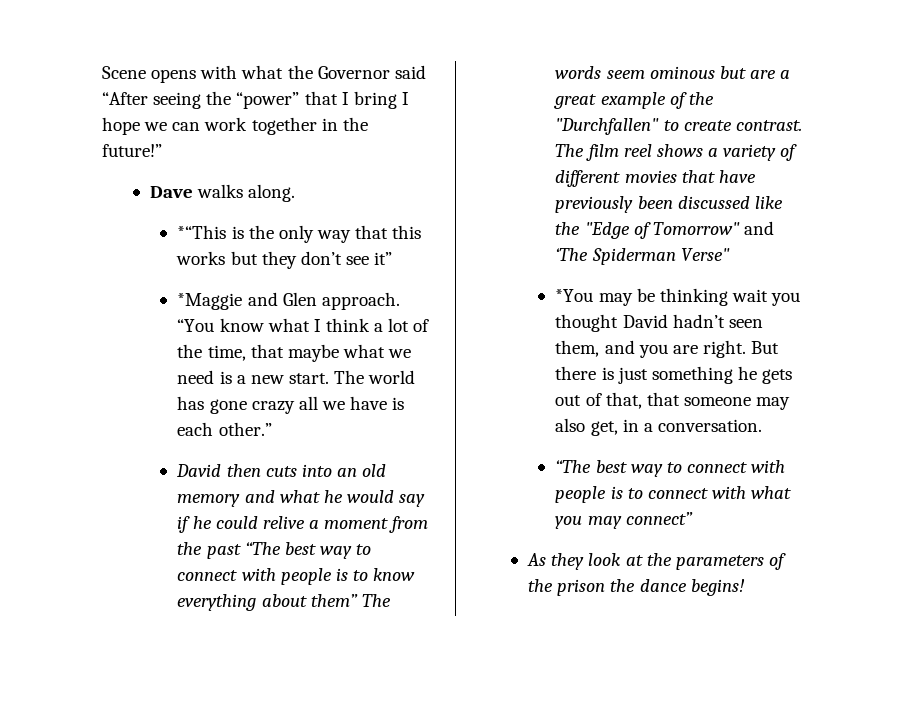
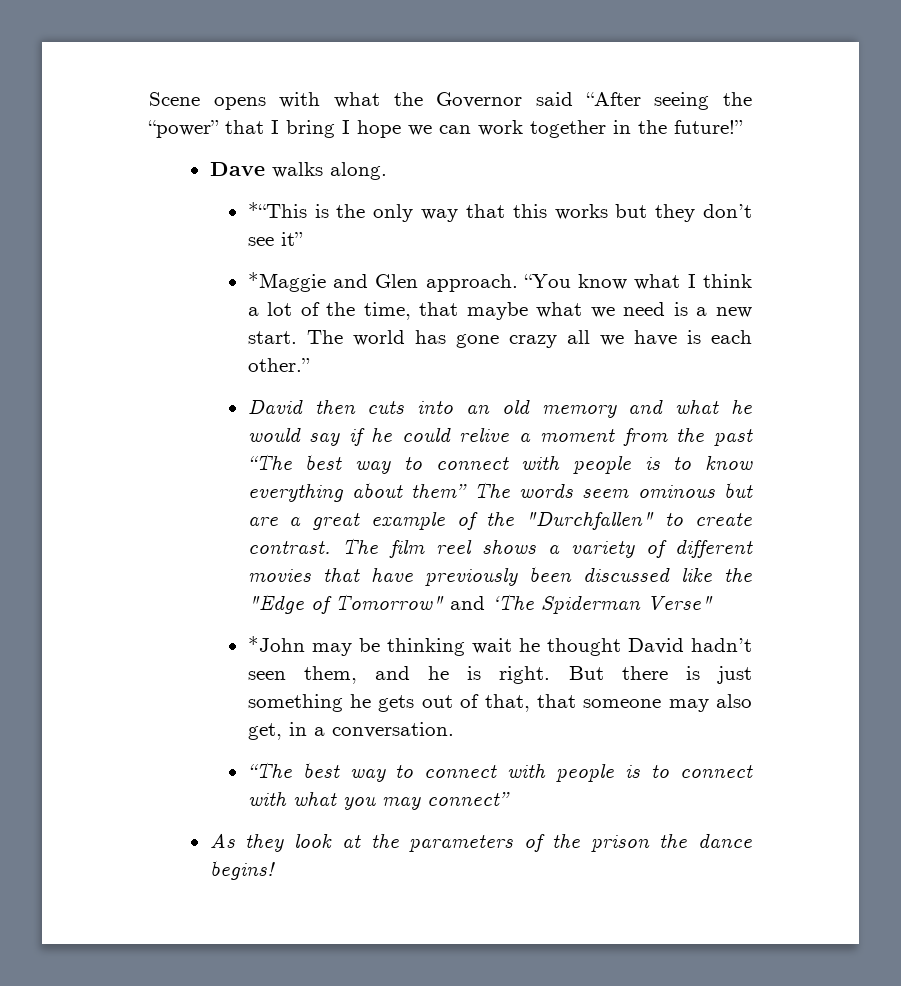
[555,289,594,302] *You -> [247,636,305,652] *John
[771,292,801,306] you -> [518,638,540,652] he
[638,344,698,358] you are -> [428,666,482,680] he is

